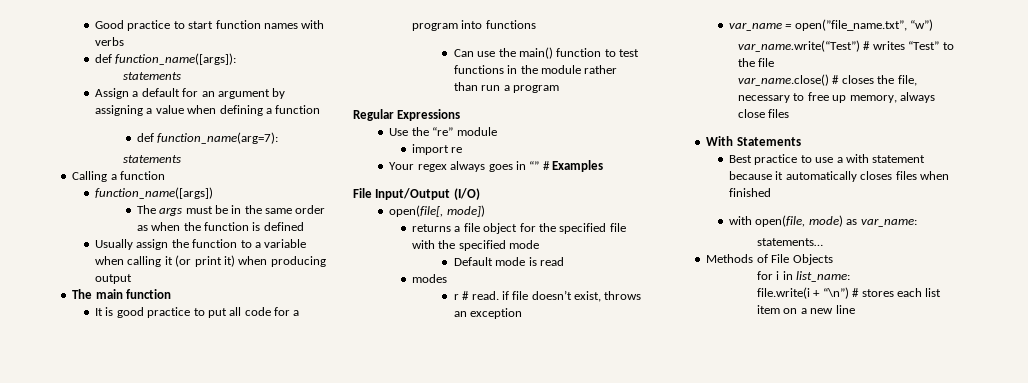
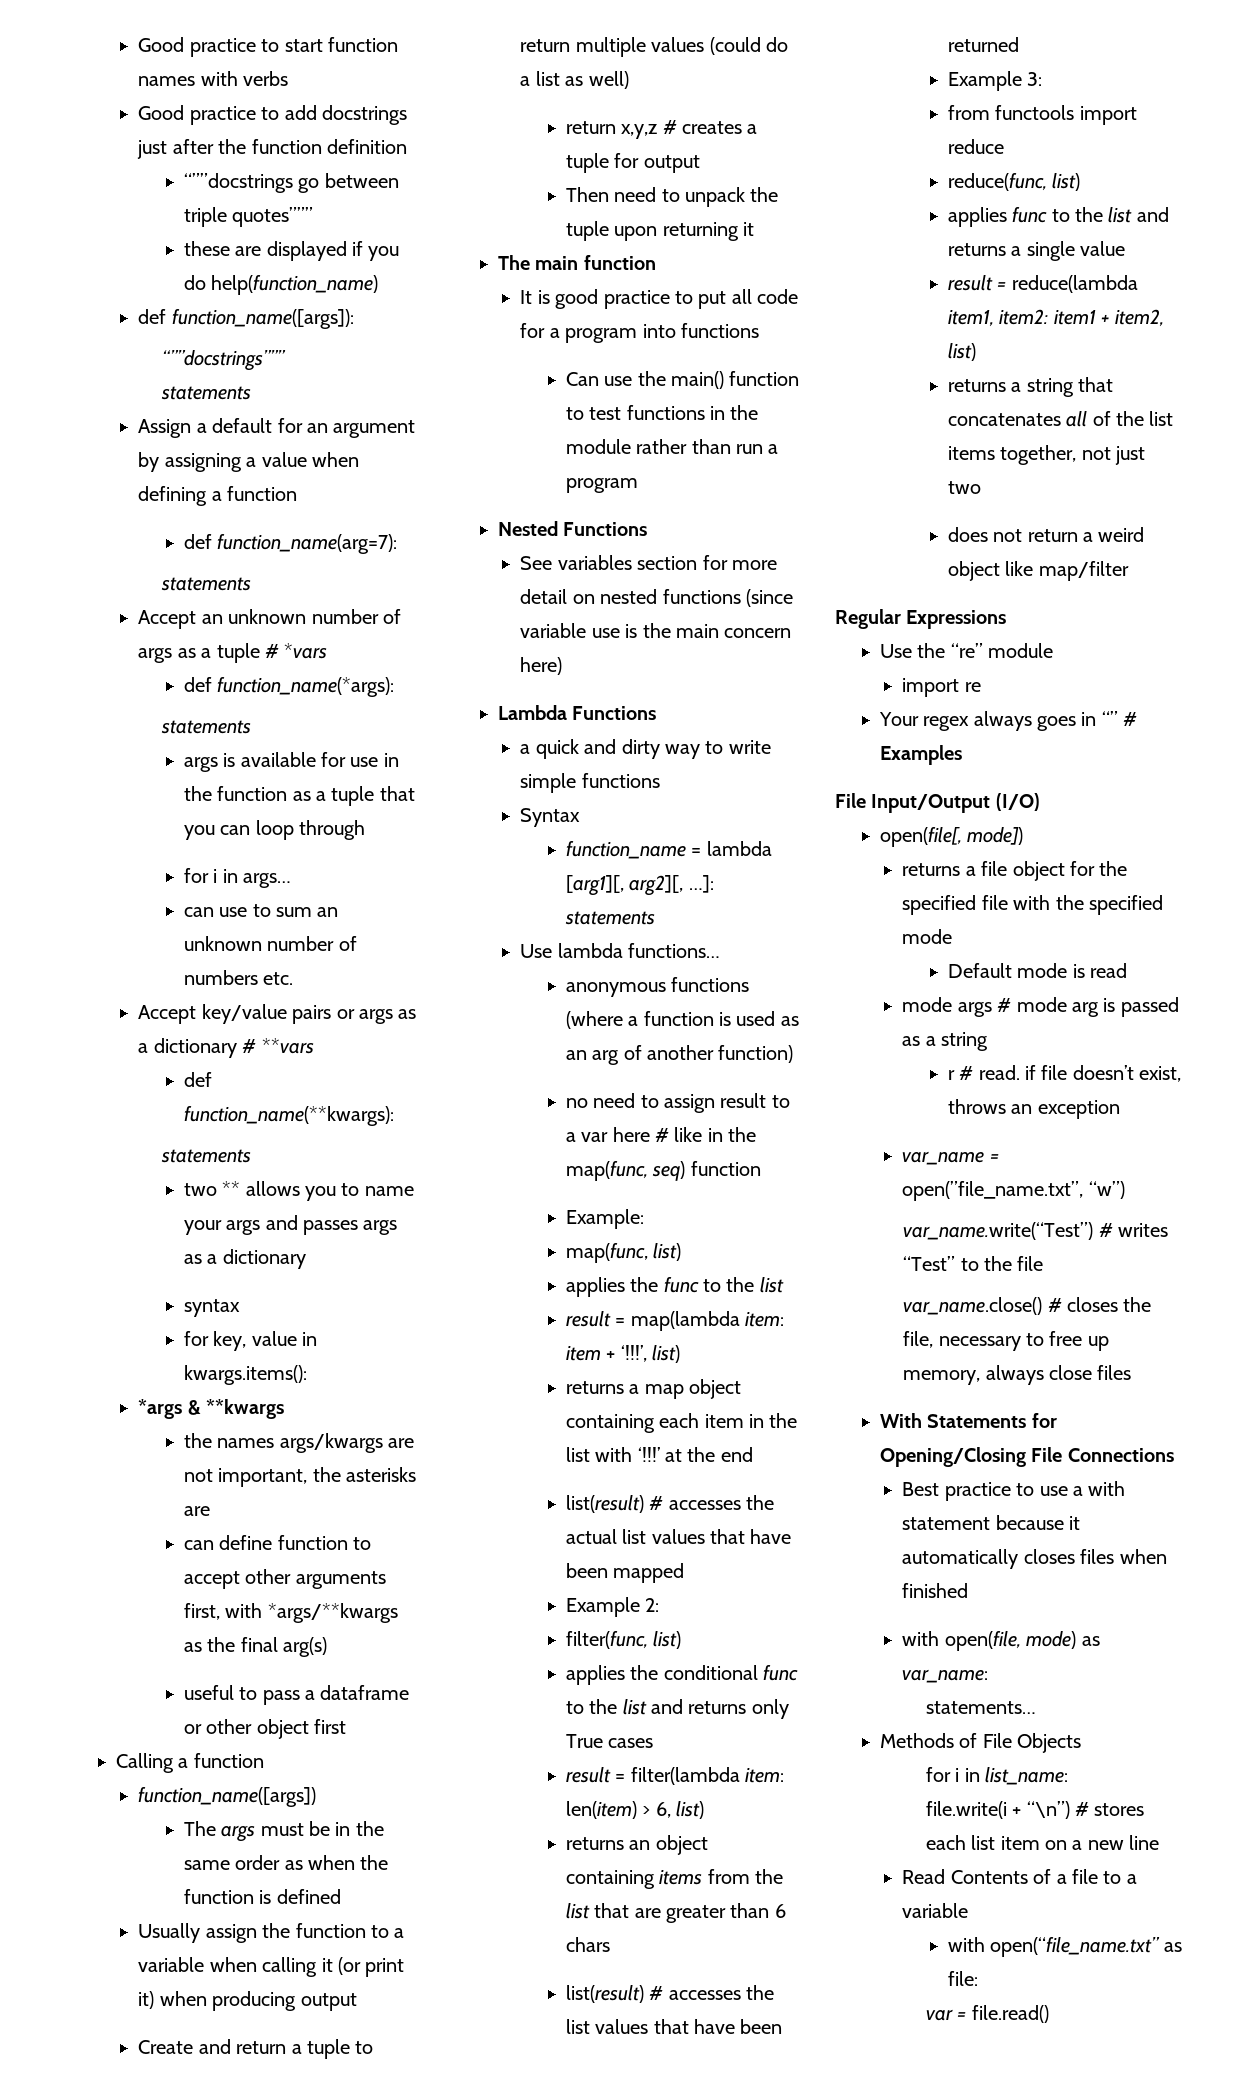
(125, 41) none -> [138,105,408,125] [137,139,408,159] [183,173,399,193] [183,207,314,227] [183,241,400,261] [183,275,379,295] // Good practice to add docstrings just after the function definition // “””docstrings go between triple quotes””” // these are displayed if you do help(function_name)
(237, 59) none -> [161,350,286,371] // “””docstrings”””
(181, 159) none -> [138,609,402,629] [138,643,328,663] [183,677,395,697] [160,720,251,734] [183,752,399,772] [183,786,415,806] [183,820,366,840] [183,868,292,888] [183,904,339,917] [183,936,357,951] [183,970,294,985] [138,1004,417,1024] [138,1038,314,1058] [183,1072,212,1087] [183,1106,394,1126] [160,1149,251,1163] [183,1181,414,1201] [183,1215,398,1235] [183,1249,306,1269] [183,1299,240,1317] [183,1331,318,1351] [183,1365,307,1385] [138,1399,285,1419] [183,1433,415,1453] [183,1467,417,1487] [183,1506,210,1516] [183,1535,372,1550] [183,1569,386,1589] [183,1603,398,1623] [183,1637,328,1657] [183,1685,410,1705] [183,1719,347,1739] // Accept an unknown number of args as a tuple # *vars // def function_name(*args): // statements // args is available for use in the function as a tuple that you can loop through // for i in args… // can use to sum an unknown number of numbers etc. // Accept key/value pairs or args as a dictionary # **vars // def function_name(**kwargs): // statements // two ** allows you to name your args and passes args as a dictionary // syntax // for key, value in kwargs.items(): // *args & **kwargs // the names args/kwargs are not important, the asterisks are // can define function to accept other arguments first, with *args/**kwargs as the final arg(s) // useful to pass a dataframe or other object first
(133, 279) none -> [138,2039,374,2059] [520,37,789,57] [520,71,629,89] [565,120,758,139] [565,153,700,173] [565,187,779,207] [565,221,755,241] // Create and return a tuple to return multiple values (could do a list as well) // return x,y,z # creates a tuple for output // Then need to unpack the tuple upon returning it
(559, 89) none -> [497,521,648,536] [520,555,778,570] [520,589,794,607] [520,623,792,638] [520,657,563,675] [497,705,657,720] [520,739,771,759] [520,773,660,793] [520,808,581,827] [565,841,772,859] [565,875,714,896] [564,911,655,925] [520,943,721,958] [565,977,750,997] [565,1011,799,1029] [565,1045,794,1065] [565,1093,790,1113] [565,1127,757,1142] [565,1161,761,1181] [565,1209,644,1229] [565,1243,682,1263] [565,1277,784,1297] [565,1311,785,1331] [565,1345,681,1363] [565,1379,742,1399] [565,1413,798,1433] [565,1447,753,1462] [565,1495,775,1513] [565,1529,792,1544] [565,1563,685,1583] [565,1597,660,1617] [565,1631,682,1649] [565,1665,799,1685] [565,1699,789,1719] [565,1734,654,1748] [565,1767,785,1785] [565,1801,705,1819] [565,1835,708,1855] [565,1869,784,1889] [565,1903,786,1923] [565,1937,610,1952] [565,1985,775,2003] [565,2019,783,2034] [947,37,1019,52] [947,71,1043,91] [947,105,1137,125] [947,139,1004,154] [947,173,1081,191] [947,207,1169,227] [947,241,1126,261] [947,275,1138,293] [947,309,1165,327] [947,343,976,361] [947,377,1114,397] [947,411,1174,427] [947,445,1146,465] [947,481,981,494] [947,527,1145,542] [947,561,1129,581] // Nested Functions // See variables section for more detail on nested functions (since variable use is the main concern here) // Lambda Functions // a quick and dirty way to write simple functions // Syntax // function_name = lambda [arg1][, arg2][, …]: statements // Use lambda functions… // anonymous functions (where a function is used as an arg of another function) // no need to assign result to a var here # like in the map(func, seq) function // Example: // map(func, list) // applies the func to the list // result = map(lambda item: item + ‘!!!’, list) // returns a map object containing each item in the list with ‘!!!’ at the end // list(result) # accesses the actual list values that have been mapped // Example 2: // filter(func, list) // applies the conditional func to the list and returns only True cases // result = filter(lambda item: len(item) > 6, list) // returns an object containing items from the list that are greater than 6 chars // list(result) # accesses the list values that have been returned // Example 3: // from functools import reduce // reduce(func, list) // applies func to the list and returns a single value // result = reduce(lambda item1, item2: item1 + item2, list) // returns a string that concatenates all of the list items together, not just two // does not return a weird object like map/filter
[412,274,448,283] modes -> [902,997,1179,1017] [902,1032,989,1051] mode args # mode arg is passed as a string
(801, 141) none -> [1031,1413,1057,1428] [879,1447,1174,1467] for Opening/Closing File Connections
(855, 309) none -> [902,1869,1137,1884] [902,1903,969,1918] [947,1937,1182,1957] [947,1971,978,1986] [925,2005,1049,2023] // Read Contents of a file to a variable // with open(“file_name.txt” as file: // var = file.read()

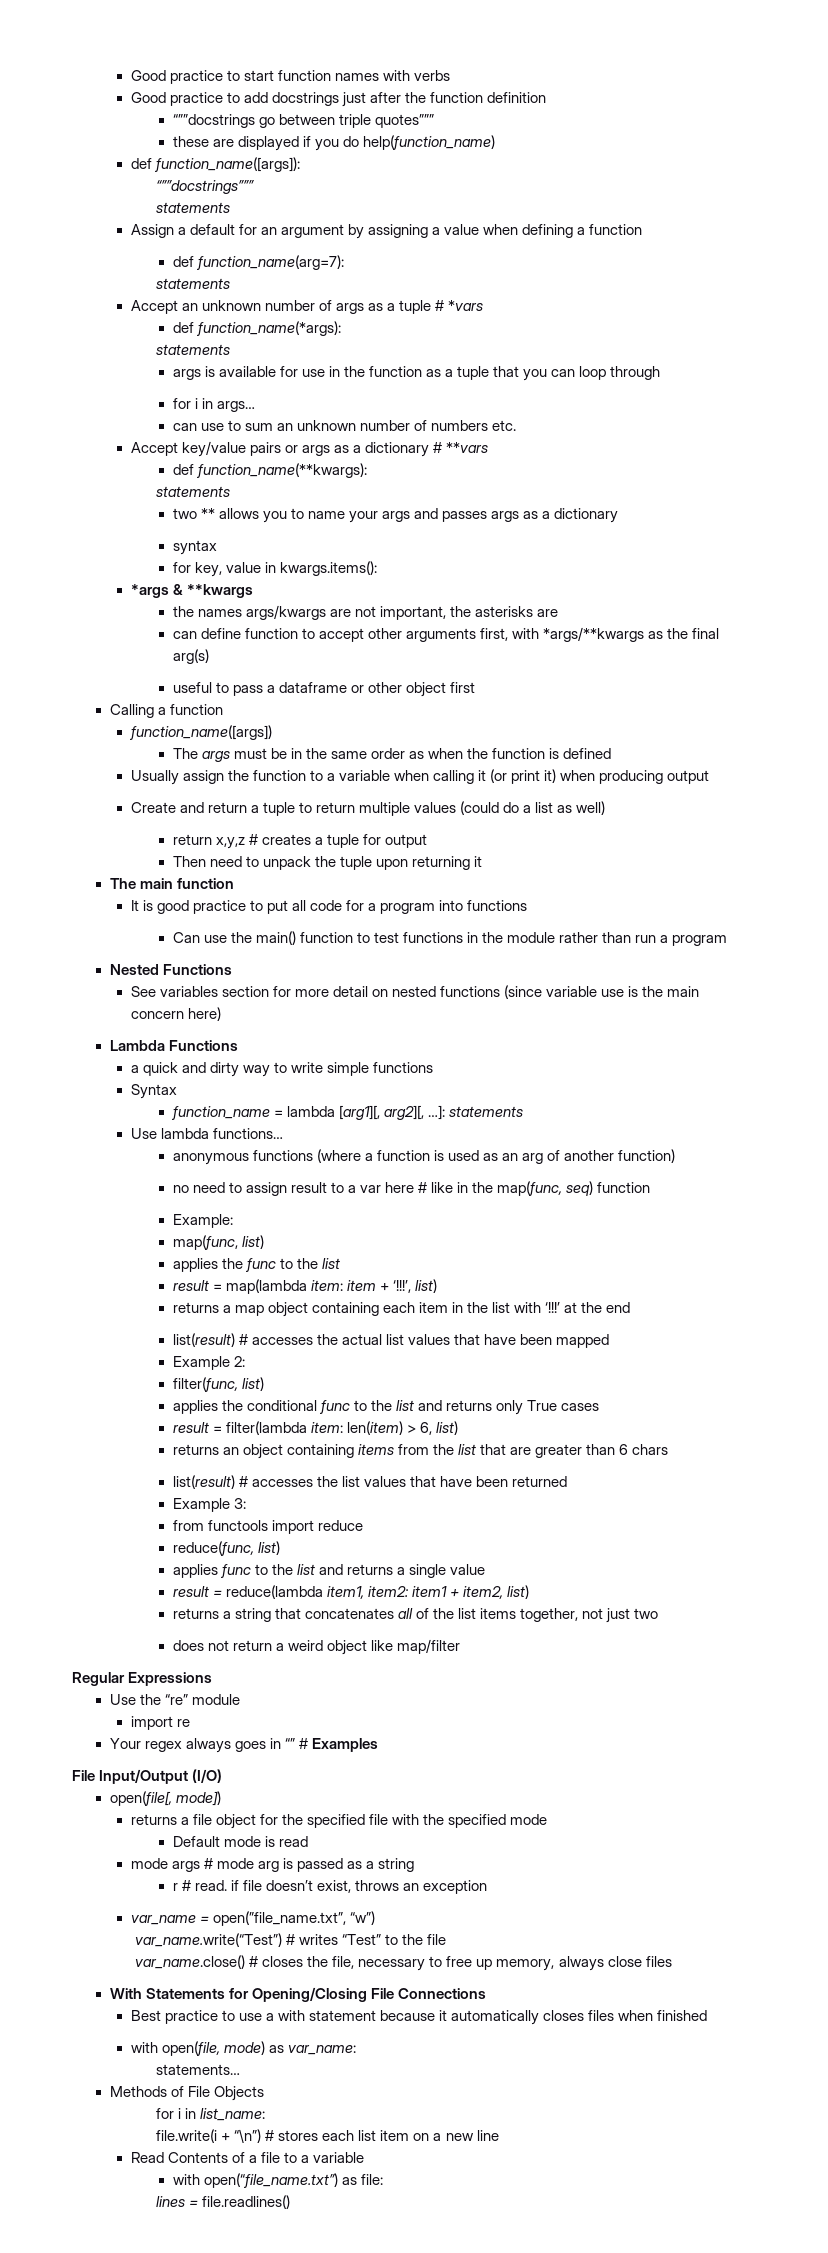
[990,1937,1161,1957] open(“file_name.txt” -> [203,2173,338,2188] open(“file_name.txt”)
[925,2005,1049,2023] var = file.read() -> [156,2195,291,2209] lines = file.readlines()

